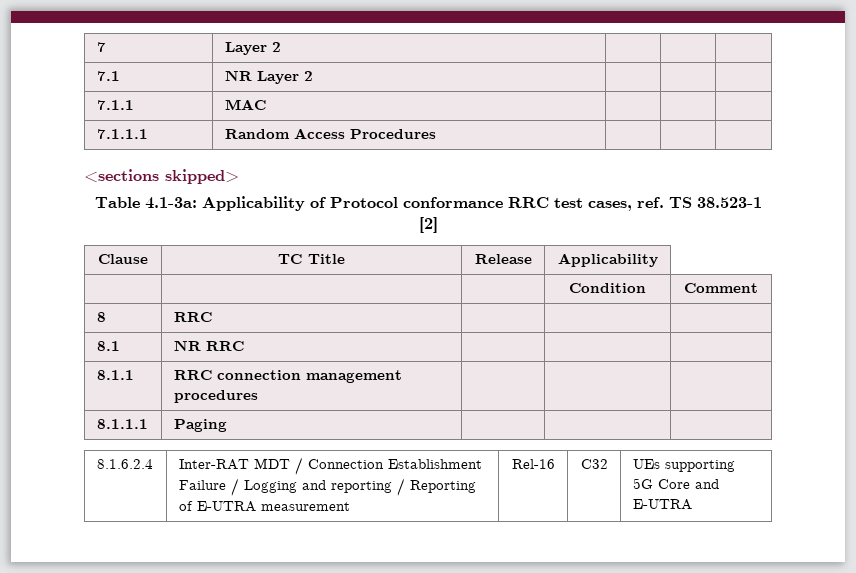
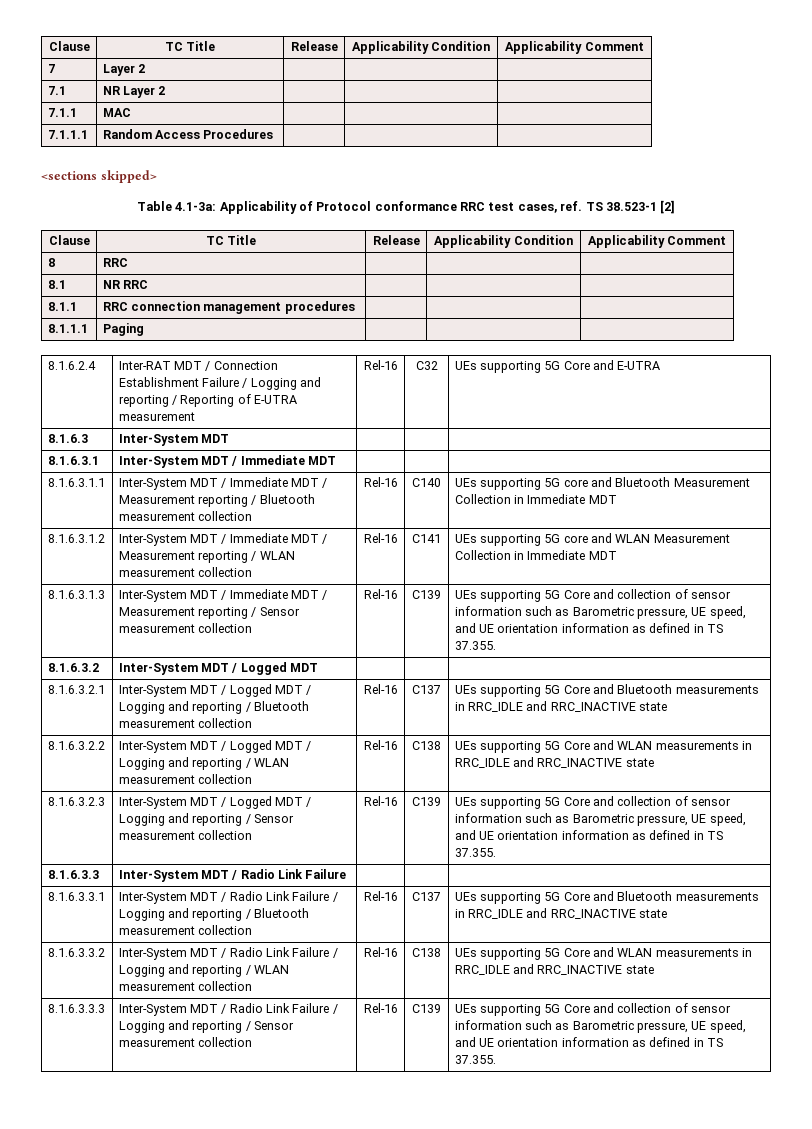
(96, 47) none -> [48,41,90,51] [164,41,216,51] [290,41,338,51] [351,41,491,54] [505,41,644,54] Clause | TC Title | Release | Applicability Condition | Applicability Comment //
[569,283,646,293] // | | | Condition | -> [513,235,573,245] [587,235,665,248] Condition | Applicability
(692, 504) none -> [47,434,88,443] [118,434,229,446] [47,456,99,465] [118,455,337,468] [47,478,105,487] [118,477,328,490] [118,494,315,507] [118,511,252,521] [363,477,398,487] [412,478,441,487] [454,477,750,490] [454,494,617,504] [47,534,105,543] [118,533,328,546] [118,551,295,563] [118,567,252,577] [363,533,398,543] [412,534,441,543] [454,533,730,546] [454,550,617,560] [47,590,105,599] [118,589,328,602] [118,607,300,619] [118,623,252,633] [363,589,398,599] [412,590,441,599] [454,589,732,602] [454,606,746,619] [454,623,724,633] [454,641,496,650] [47,663,99,672] [118,662,319,675] [47,685,105,694] [118,684,312,697] [118,701,310,714] [118,718,252,728] [363,684,398,694] [412,685,441,694] [454,684,759,697] [454,701,668,712] [47,741,105,750] [118,740,312,753] [118,757,290,770] [118,774,252,784] [363,740,398,750] [412,741,441,750] [454,740,753,753] [454,757,654,768] [47,797,105,806] [118,796,312,809] [118,813,295,826] [118,830,252,840] [363,796,398,806] [412,797,441,806] [454,796,732,809] [454,813,746,826] [454,830,724,840] [454,848,496,857] [47,870,99,879] [118,869,347,882] [47,892,105,901] [118,891,338,904] [118,908,310,921] [118,925,252,935] [363,891,398,901] [412,892,441,901] [454,891,759,904] [454,908,668,919] [47,948,105,957] [118,947,338,960] [118,964,290,977] [118,981,252,991] [363,947,398,957] [412,948,441,957] [454,947,753,960] [454,964,654,975] [47,1004,105,1013] [118,1003,338,1016] [118,1020,295,1033] [118,1037,252,1047] [363,1003,398,1013] [412,1004,441,1013] [454,1003,732,1016] [454,1020,746,1033] [454,1037,724,1047] [454,1055,496,1064] // 8.1.6.3 | Inter-System MDT | | | // 8.1.6.3.1 | Inter-System MDT / Immediate MDT | | | // 8.1.6.3.1.1 | Inter-System MDT / Immediate MDT / Measurement reporting / Bluetooth measurement collection | Rel-16 | C140 | UEs supporting 5G core and Bluetooth Measurement Collection in Immediate MDT // 8.1.6.3.1.2 | Inter-System MDT / Immediate MDT / Measurement reporting / WLAN measurement collection | Rel-16 | C141 | UEs supporting 5G core and WLAN Measurement Collection in Immediate MDT // 8.1.6.3.1.3 | Inter-System MDT / Immediate MDT / Measurement reporting / Sensor measurement collection | Rel-16 | C139 | UEs supporting 5G Core and collection of sensor information such as Barometric pressure, UE speed, and UE orientation information as defined in TS 37.355. // 8.1.6.3.2 | Inter-System MDT / Logged MDT | | | // 8.1.6.3.2.1 | Inter-System MDT / Logged MDT / Logging and reporting / Bluetooth measurement collection | Rel-16 | C137 | UEs supporting 5G Core and Bluetooth measurements in RRC_IDLE and RRC_INACTIVE state // 8.1.6.3.2.2 | Inter-System MDT / Logged MDT / Logging and reporting / WLAN measurement collection | Rel-16 | C138 | UEs supporting 5G Core and WLAN measurements in RRC_IDLE and RRC_INACTIVE state // 8.1.6.3.2.3 | Inter-System MDT / Logged MDT / Logging and reporting / Sensor measurement collection | Rel-16 | C139 | UEs supporting 5G Core and collection of sensor information such as Barometric pressure, UE speed, and UE orientation information as defined in TS 37.355. // 8.1.6.3.3 | Inter-System MDT / Radio Link Failure | | | // 8.1.6.3.3.1 | Inter-System MDT / Radio Link Failure / Logging and reporting / Bluetooth measurement collection | Rel-16 | C137 | UEs supporting 5G Core and Bluetooth measurements in RRC_IDLE and RRC_INACTIVE state // 8.1.6.3.3.2 | Inter-System MDT / Radio Link Failure / Logging and reporting / WLAN measurement collection | Rel-16 | C138 | UEs supporting 5G Core and WLAN measurements in RRC_IDLE and RRC_INACTIVE state // 8.1.6.3.3.3 | Inter-System MDT / Radio Link Failure / Logging and reporting / Sensor measurement collection | Rel-16 | C139 | UEs supporting 5G Core and collection of sensor information such as Barometric pressure, UE speed, and UE orientation information as defined in TS 37.355.

